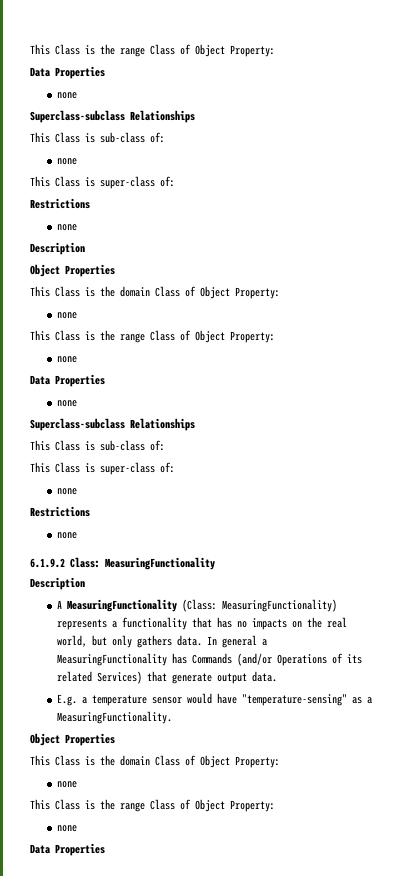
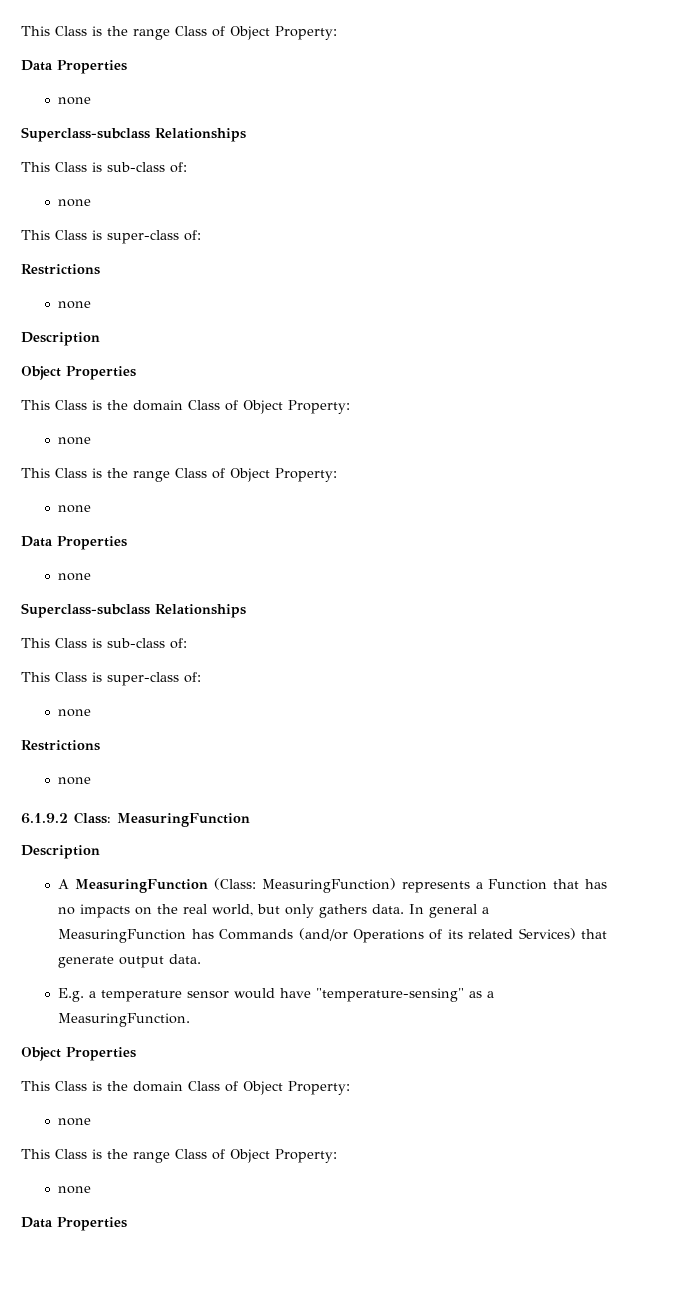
[105,557,215,570] MeasuringFunctionality -> [117,813,250,827] MeasuringFunction
[67,599,338,612] MeasuringFunctionality (Class: MeasuringFunctionality) -> [75,878,396,893] MeasuringFunction (Class: MeasuringFunction)
[122,617,188,630] functionality -> [488,879,548,890] Function
[57,653,168,666] MeasuringFunctionality -> [58,929,187,943] MeasuringFunction
[57,711,173,724] MeasuringFunctionality. -> [58,1013,191,1027] MeasuringFunction.

